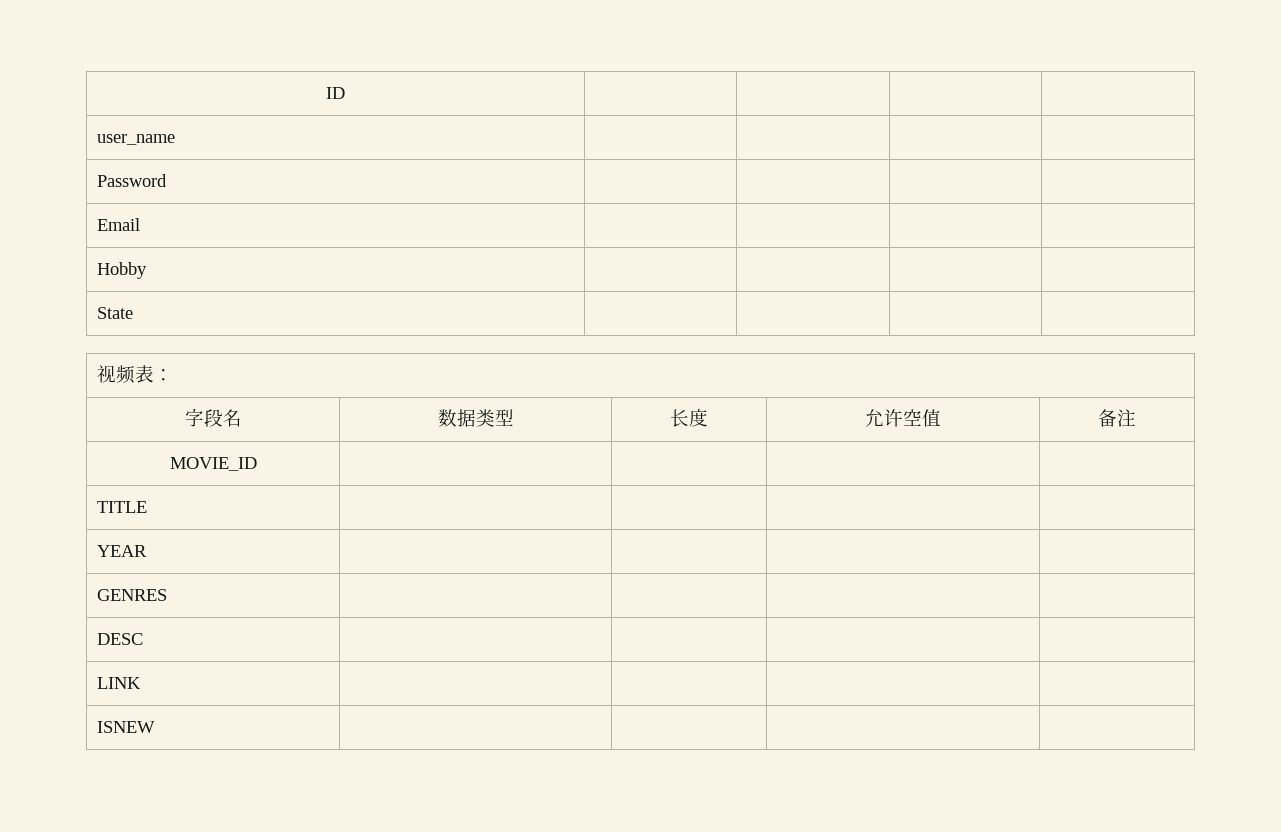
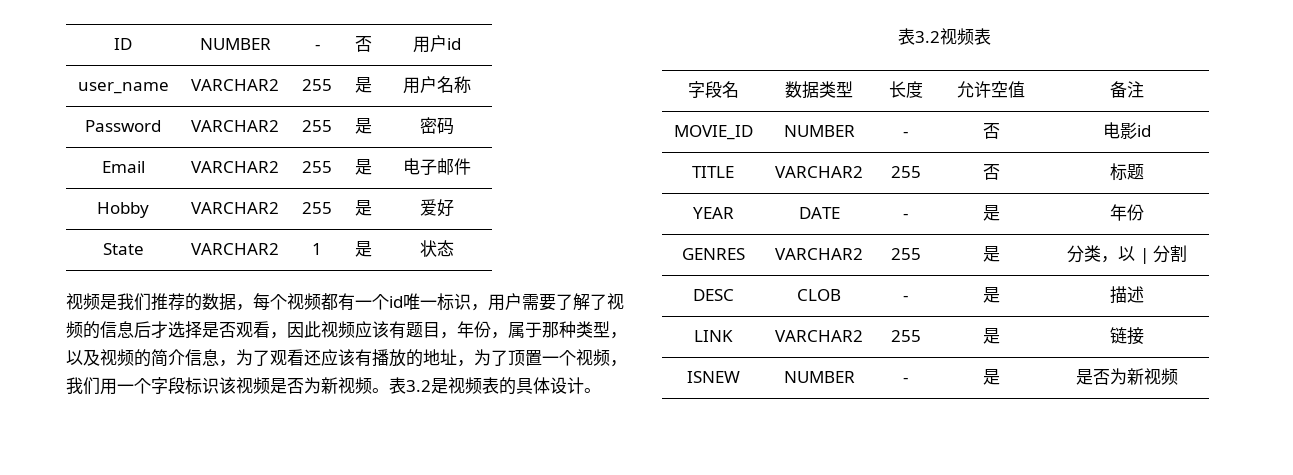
[96,134,175,145] [96,174,167,187] [96,218,140,231] [96,262,147,279] [96,307,133,319] [96,365,173,384] | | | // user_name | | | | // Password | | | | // Email | | | | // Hobby | | | | // State | | | | // 视频表： -> [199,38,271,50] [314,44,320,50] [354,36,372,52] [413,35,461,53] [77,82,169,94] [191,79,279,91] [302,79,332,91] [354,77,372,93] [403,76,471,94] [85,120,161,132] [191,120,279,132] [302,120,332,132] [354,118,372,134] [420,117,454,135] [101,161,145,173] [191,161,279,173] [302,161,332,173] [354,159,372,175] [403,158,471,176] [97,202,149,218] [191,202,279,214] [302,202,332,214] [354,200,372,216] [420,199,454,217] [102,243,144,255] [191,243,279,255] [312,243,322,255] [354,241,372,257] [420,240,454,257] [66,293,624,311] [66,321,627,339] [66,349,627,367] [66,377,601,395] [898,28,991,45] NUMBER | - | 否 | 用户id // user_name | VARCHAR2 | 255 | 是 | 用户名称 // Password | VARCHAR2 | 255 | 是 | 密码 // Email | VARCHAR2 | 255 | 是 | 电子邮件 // Hobby | VARCHAR2 | 255 | 是 | 爱好 // State | VARCHAR2 | 1 | 是 | 状态 // 视频是我们推荐的数据，每个视频都有一个id唯一标识，用户需要了解了视频的信息后才选择是否观看，因此视频应该有题目，年份，属于那种类型，以及视频的简介信息，为了观看还应该有播放的地址，为了顶置一个视频，我们用一个字段标识该视频是否为新视频。表3.2是视频表的具体设计。 // 表3.2视频表
[96,501,147,513] [96,545,147,557] [96,589,167,601] [96,633,143,645] [96,677,141,689] [96,721,155,733] | | | // TITLE | | | | // YEAR | | | | // GENRES | | | | // DESC | | | | // LINK | | | | // ISNEW | | | | -> [783,125,855,137] [903,131,908,137] [982,123,1000,139] [1103,122,1151,139] [692,166,734,178] [775,166,863,178] [890,166,921,178] [982,164,1000,180] [1110,163,1144,181] [692,207,734,219] [798,207,840,219] [903,213,908,219] [982,205,1000,221] [1110,204,1144,221] [681,248,745,260] [775,248,863,260] [890,248,921,260] [982,246,1000,262] [1066,245,1188,264] [692,289,734,301] [797,289,841,301] [903,295,908,301] [982,287,1000,303] [1110,286,1144,304] [693,330,733,342] [775,330,863,342] [890,330,921,342] [982,328,1000,344] [1110,327,1144,345] [686,371,740,383] [783,371,855,383] [903,377,908,383] [982,369,1000,385] [1076,368,1178,385] NUMBER | - | 否 | 电影id // TITLE | VARCHAR2 | 255 | 否 | 标题 // YEAR | DATE | - | 是 | 年份 // GENRES | VARCHAR2 | 255 | 是 | 分类，以 | 分割 // DESC | CLOB | - | 是 | 描述 // LINK | VARCHAR2 | 255 | 是 | 链接 // ISNEW | NUMBER | - | 是 | 是否为新视频

